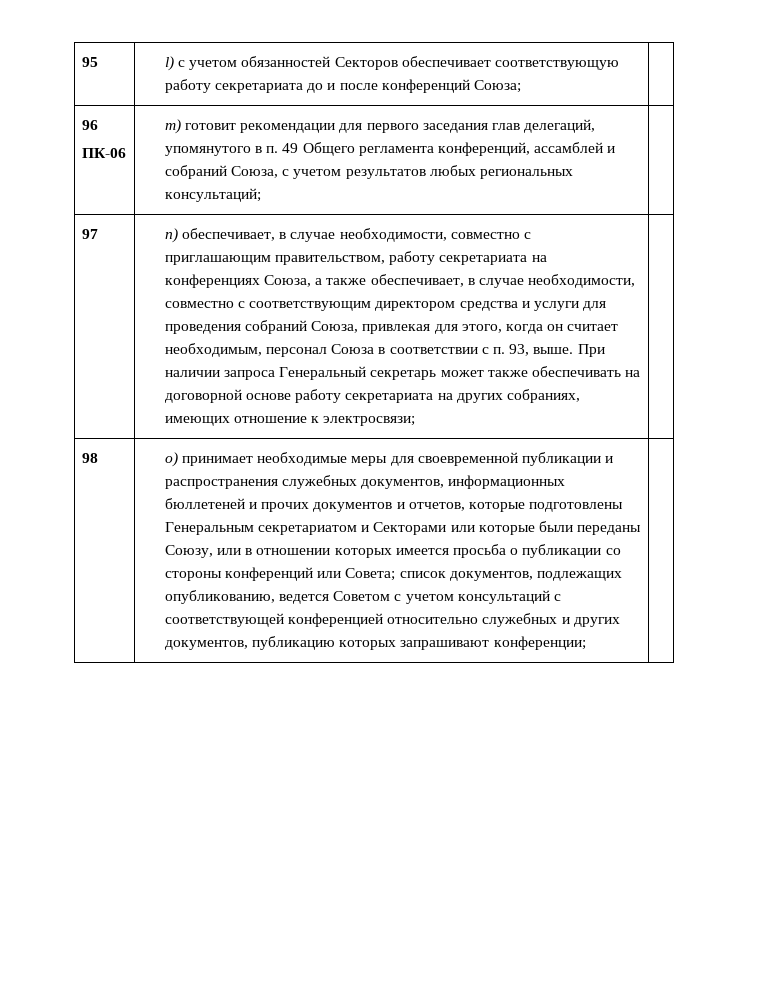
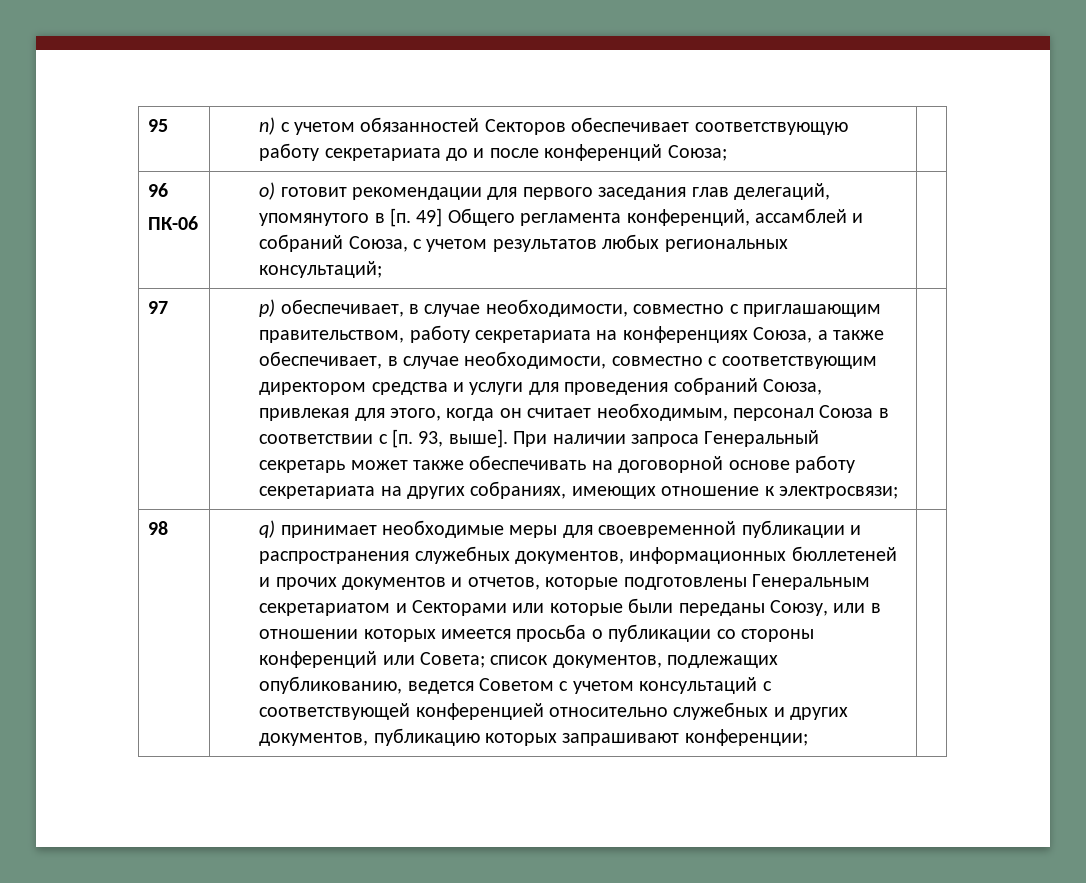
[164,56,174,71] l) -> [259,117,276,135] n)
[164,119,181,134] m) -> [259,182,276,200] o)
[266,143,299,153] п. 49 -> [389,208,443,227] [п. 49]
[164,228,178,243] n) -> [259,299,276,317] p)
[493,344,574,356] п. 93, выше. -> [391,429,508,448] [п. 93, выше].
[164,452,178,467] o) -> [259,520,276,538] q)

